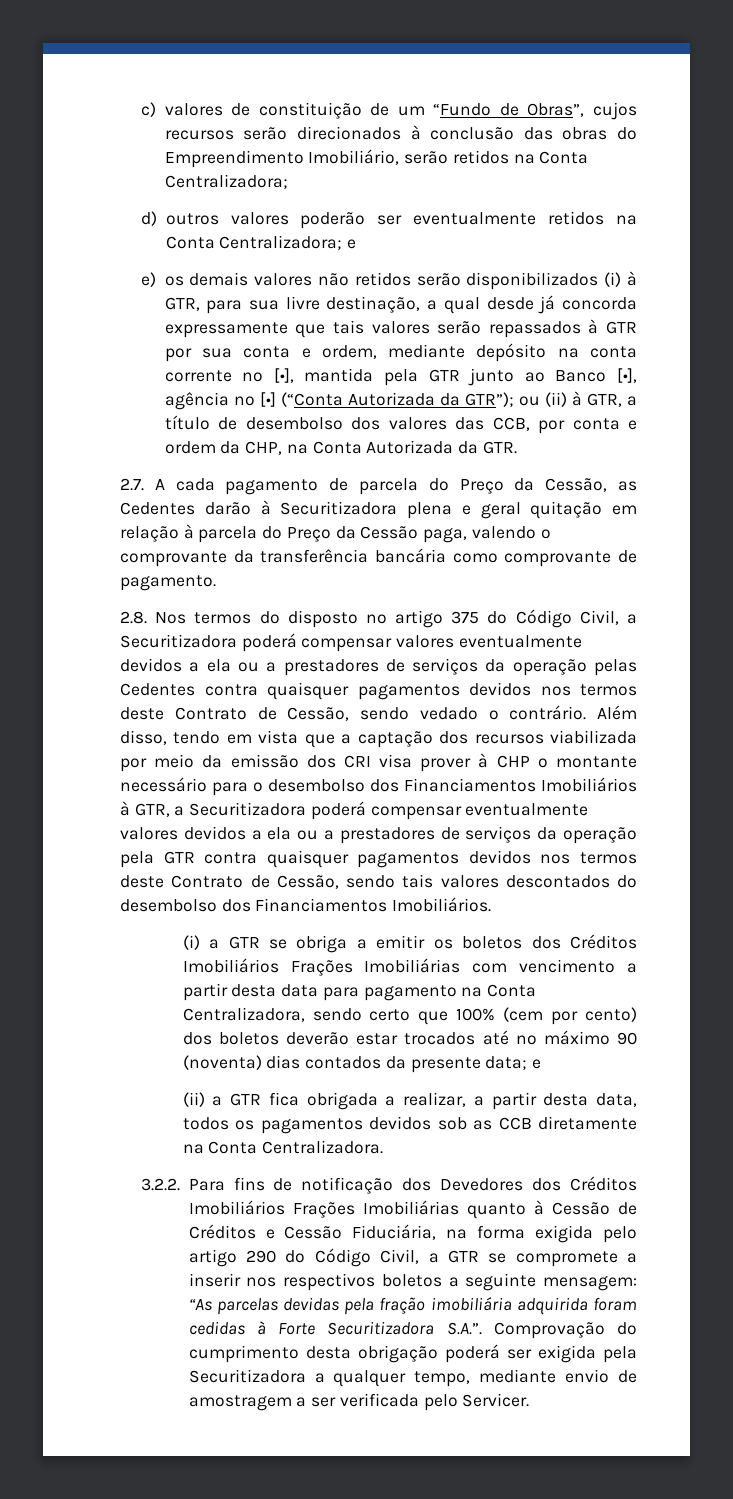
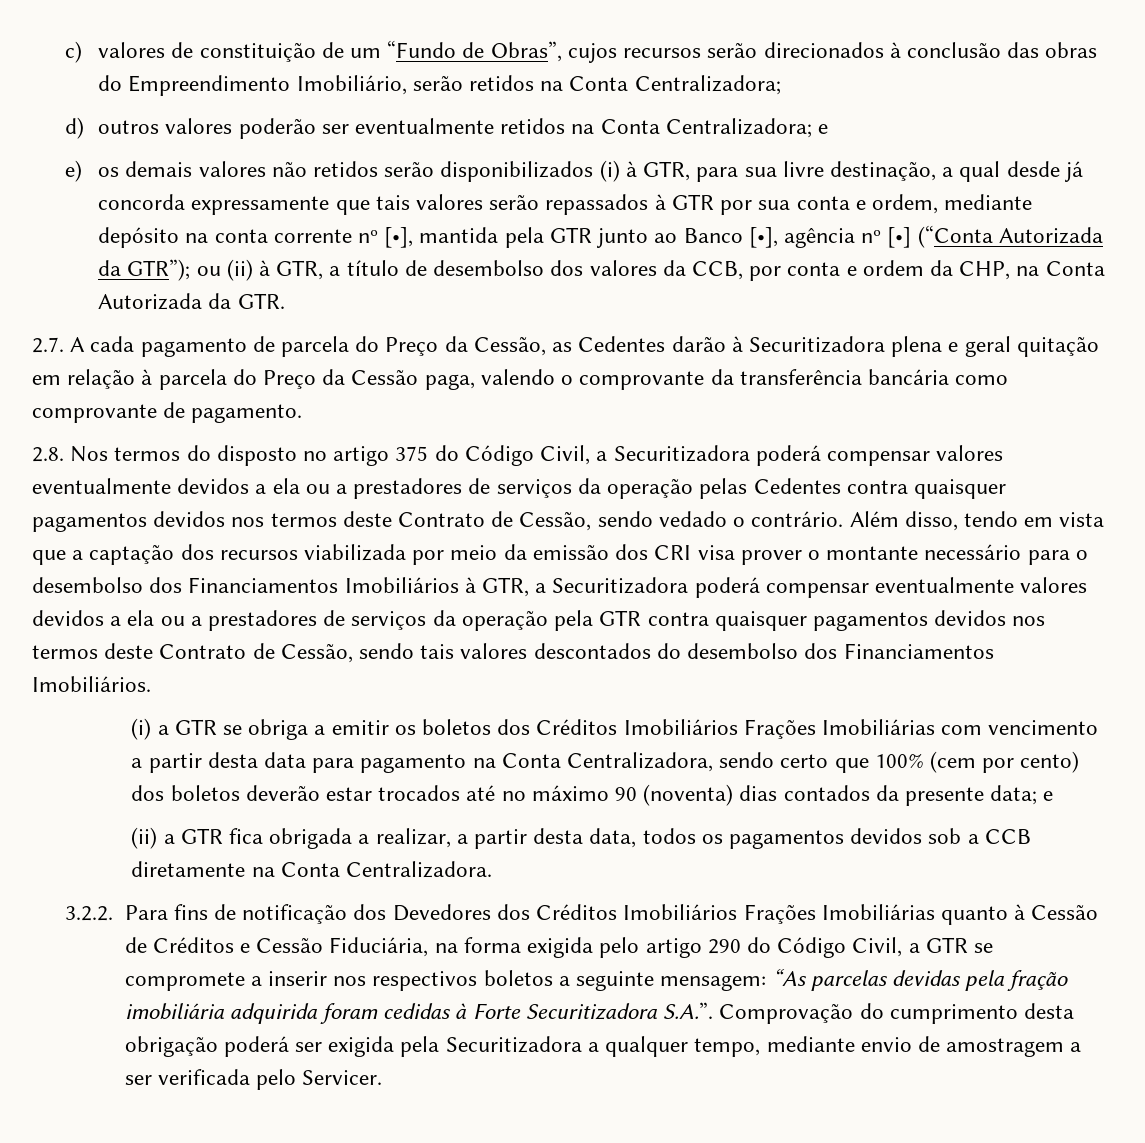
[455,417,485,430] das -> [662,260,686,276] da
[478,753,530,768] à CHP -> (802, 557) none
[473,1120,493,1130] as -> [967,834,979,844] a

